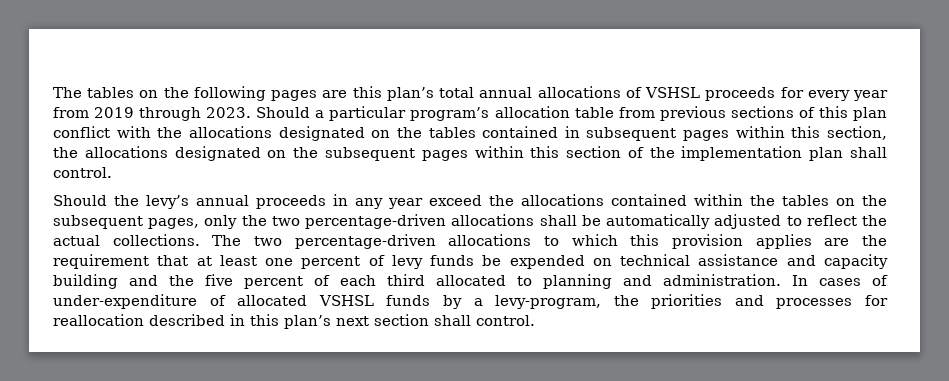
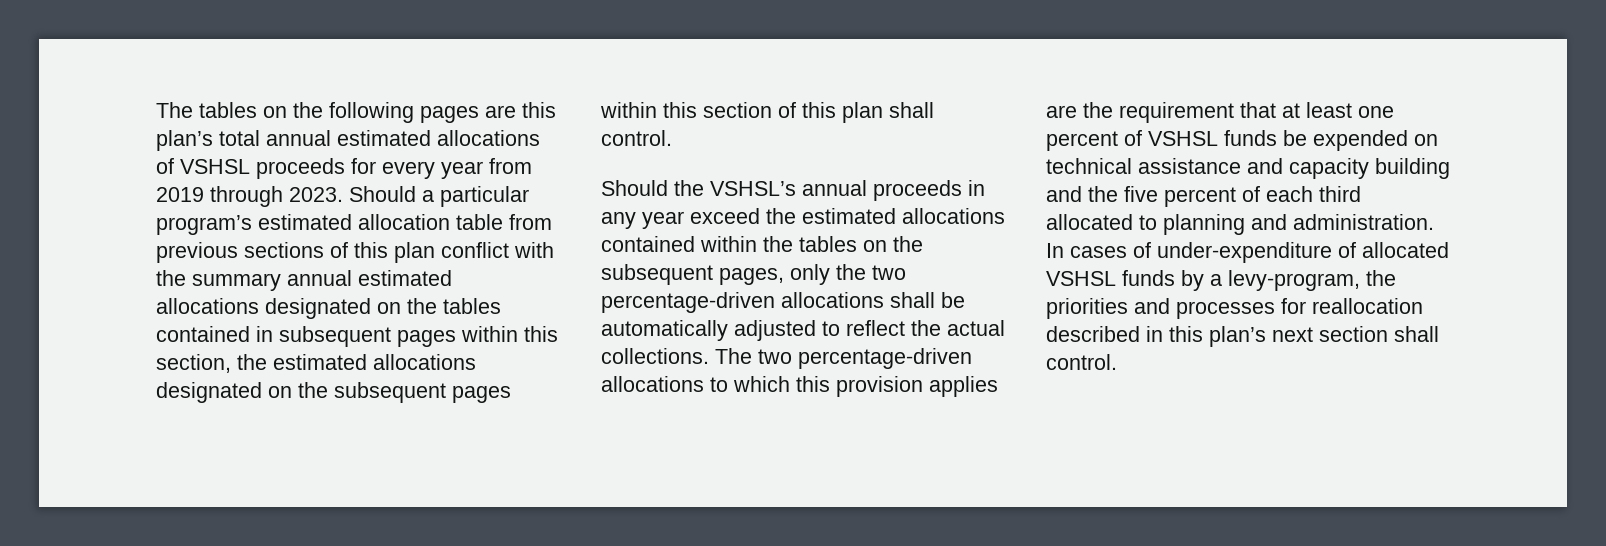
(533, 92) none -> [337,130,431,146] estimated
(490, 114) none -> [258,214,352,230] estimated
(183, 132) none -> [192,270,452,291] summary annual estimated
(78, 152) none -> [273,354,367,370] estimated
[649,146,803,161] the implementation -> [802,102,836,118] this
[146,195,189,209] levy’s -> [710,181,796,196] VSHSL’s
(514, 200) none -> [802,208,896,224] estimated
[391,255,423,269] levy -> [1148,131,1218,146] VSHSL

